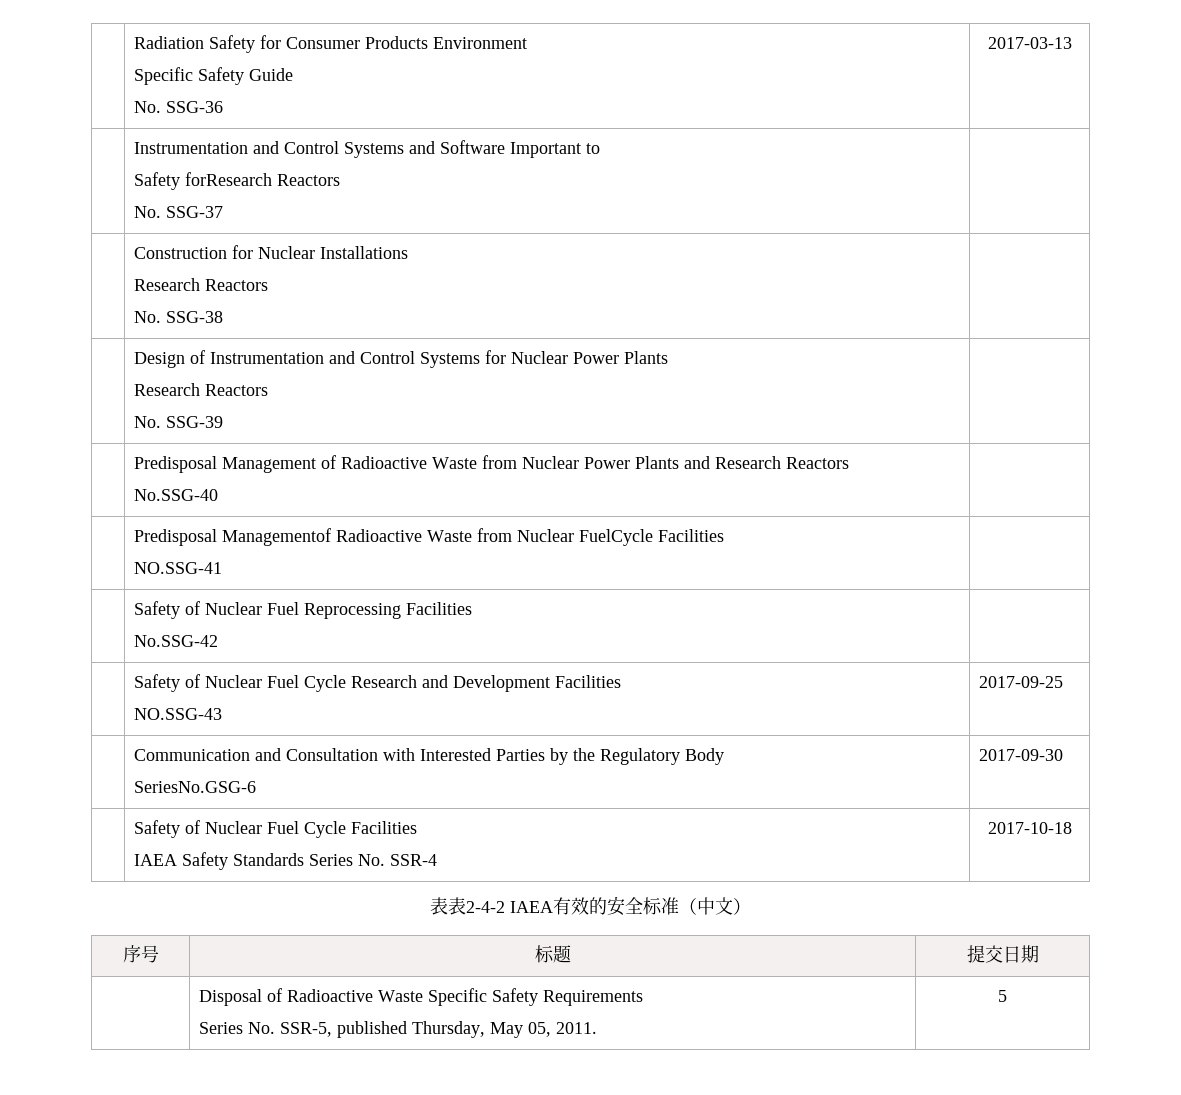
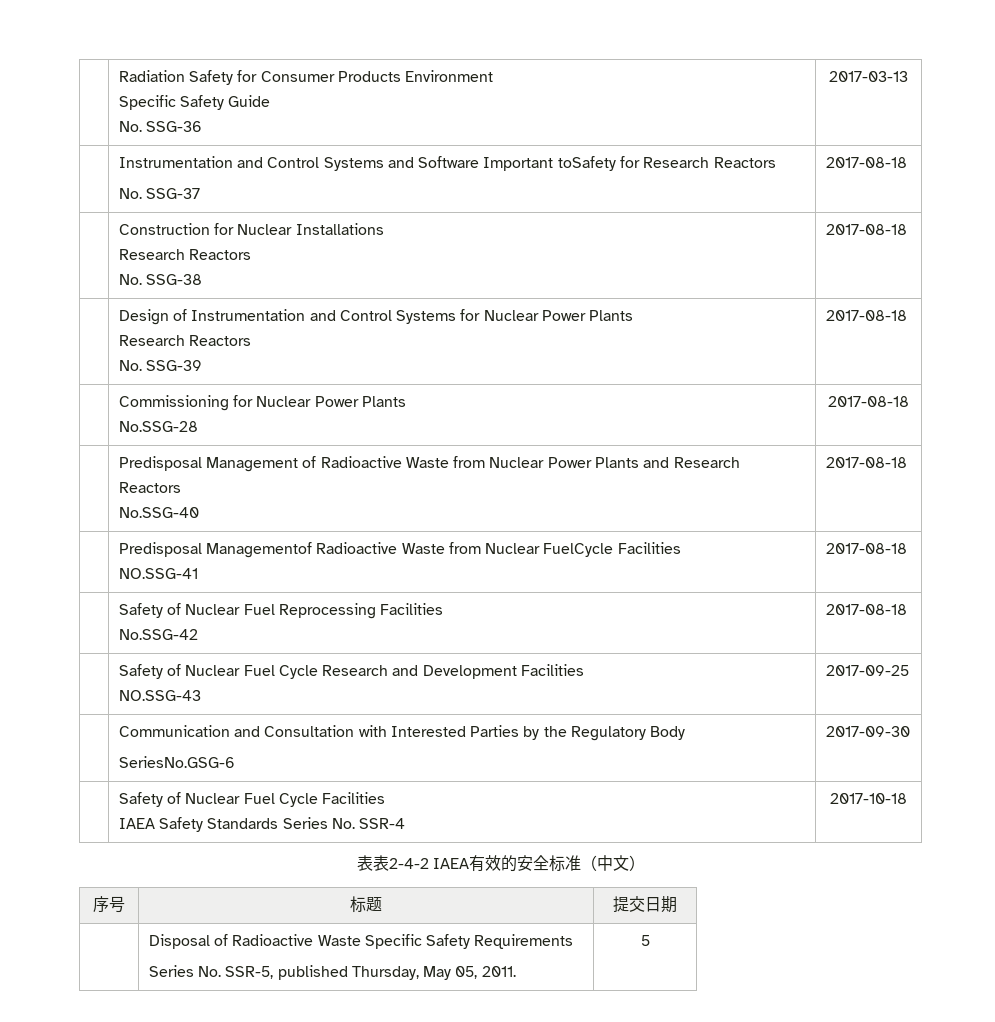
[586,143,601,154] [134,172,273,190] to // Safety forResearch -> [557,156,710,171] toSafety for Research
(224, 212) none -> [825,157,907,168] 2017-08-18
(224, 317) none -> [825,224,907,235] 2017-08-18
(224, 422) none -> [825,310,907,321] [118,395,406,411] [118,421,198,432] [828,396,909,407] 2017-08-18 // | Commissioning for Nuclear Power Plants // No.SSG-28 | 2017-08-18
(219, 495) none -> [825,457,907,468] 2017-08-18
(223, 568) none -> [825,543,907,554] 2017-08-18
(219, 641) none -> [825,604,907,615] 2017-08-18

